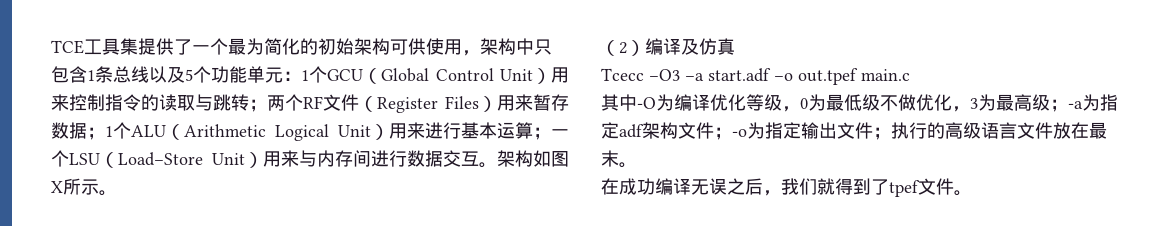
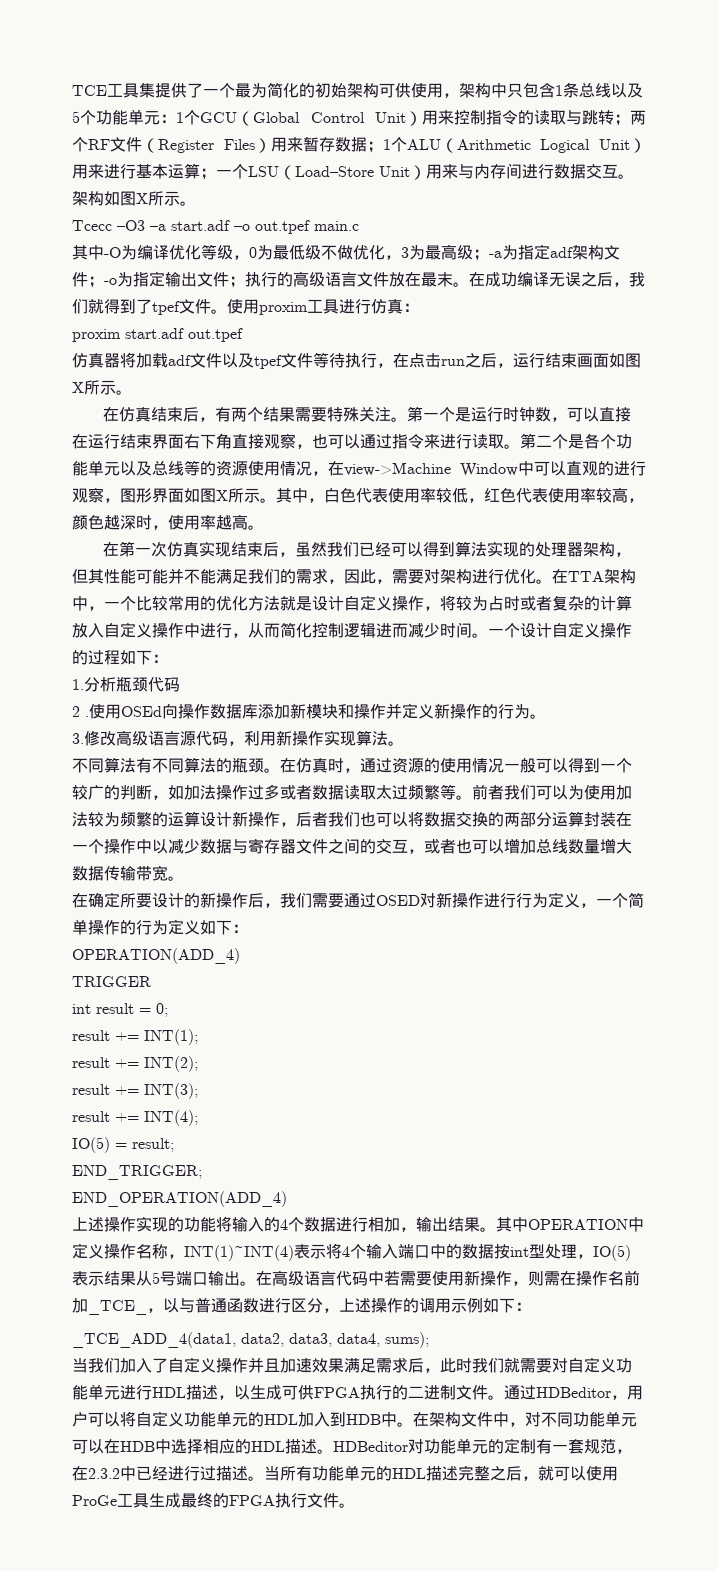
[601,38,735,56] // （2）编译及仿真 -> (196, 203) none
(637, 165) // -> (469, 284) none
(972, 193) none -> [227,299,419,315] [72,328,243,342] [72,352,641,369] [72,380,132,395] [103,406,632,422] [72,433,632,449] [72,460,646,477] [72,487,644,503] [72,514,264,530] [103,541,632,557] [72,568,636,584] [72,595,632,611] [72,622,632,638] [72,650,168,665] [72,676,180,692] [72,703,546,719] [72,730,404,746] [72,757,632,773] [72,784,632,800] [72,811,632,827] [72,838,632,854] [72,865,184,881] [72,892,644,908] [72,919,248,935] [72,948,240,964] [72,976,151,987] [72,1003,168,1017] [72,1029,198,1045] [72,1056,198,1072] [72,1083,198,1099] [72,1110,198,1126] [72,1137,174,1153] [72,1165,202,1180] [72,1191,287,1207] [72,1216,644,1232] [72,1243,631,1261] [72,1270,640,1286] [72,1298,531,1315] [72,1332,429,1348] [72,1357,632,1373] [72,1384,643,1400] [72,1411,637,1427] [72,1438,632,1454] [72,1465,618,1481] [72,1493,355,1508] 使用proxim工具进行仿真： // proxim start.adf out.tpef // 仿真器将加载adf文件以及tpef文件等待执行，在点击run之后，运行结束画面如图X所示。 // 在仿真结束后，有两个结果需要特殊关注。第一个是运行时钟数，可以直接在运行结束界面右下角直接观察，也可以通过指令来进行读取。第二个是各个功能单元以及总线等的资源使用情况，在view->Machine Window中可以直观的进行观察，图形界面如图X所示。其中，白色代表使用率较低，红色代表使用率较高，颜色越深时，使用率越高。 // 在第一次仿真实现结束后，虽然我们已经可以得到算法实现的处理器架构，但其性能可能并不能满足我们的需求，因此，需要对架构进行优化。在TTA架构中，一个比较常用的优化方法就是设计自定义操作，将较为占时或者复杂的计算放入自定义操作中进行，从而简化控制逻辑进而减少时间。一个设计自定义操作的过程如下： // 1.分析瓶颈代码 // 2 .使用OSEd向操作数据库添加新模块和操作并定义新操作的行为。 // 3.修改高级语言源代码，利用新操作实现算法。 // 不同算法有不同算法的瓶颈。在仿真时，通过资源的使用情况一般可以得到一个较广的判断，如加法操作过多或者数据读取太过频繁等。前者我们可以为使用加法较为频繁的运算设计新操作，后者我们也可以将数据交换的两部分运算封装在一个操作中以减少数据与寄存器文件之间的交互，或者也可以增加总线数量增大数据传输带宽。 // 在确定所要设计的新操作后，我们需要通过OSED对新操作进行行为定义，一个简单操作的行为定义如下： // OPERATION(ADD_4) // TRIGGER // int result = 0; // result += INT(1); // result += INT(2); // result += INT(3); // result += INT(4); // IO(5) = result; // END_TRIGGER; // END_OPERATION(ADD_4) // 上述操作实现的功能将输入的4个数据进行相加，输出结果。其中OPERATION中定义操作名称，INT(1)~INT(4)表示将4个输入端口中的数据按int型处理，IO(5)表示结果从5号端口输出。在高级语言代码中若需要使用新操作，则需在操作名前加_TCE_，以与普通函数进行区分，上述操作的调用示例如下： // _TCE_ADD_4(data1, data2, data3, data4, sums); // 当我们加入了自定义操作并且加速效果满足需求后，此时我们就需要对自定义功能单元进行HDL描述，以生成可供FPGA执行的二进制文件。通过HDBeditor，用户可以将自定义功能单元的HDL加入到HDB中。在架构文件中，对不同功能单元可以在HDB中选择相应的HDL描述。HDBeditor对功能单元的定制有一套规范，在2.3.2中已经进行过描述。当所有功能单元的HDL描述完整之后，就可以使用ProGe工具生成最终的FPGA执行文件。

